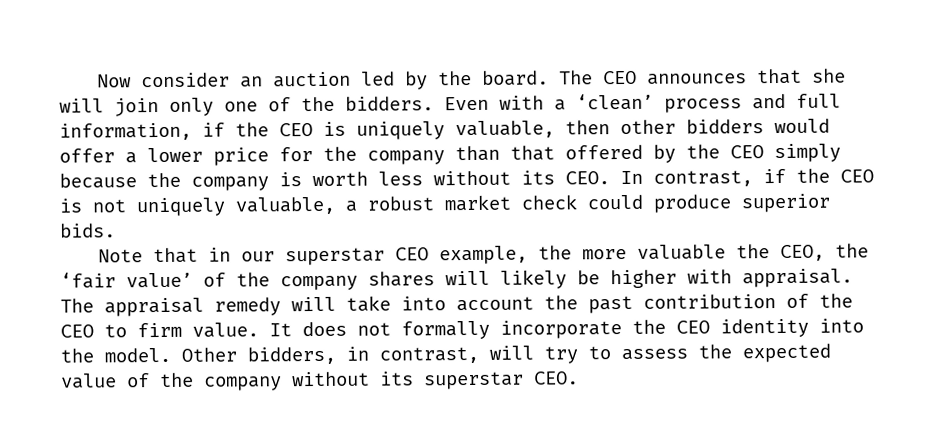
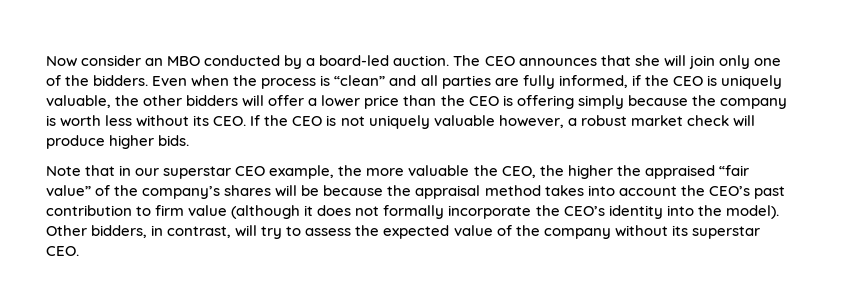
[272,70,549,90] auction led by the board. -> [167,55,450,69] MBO conducted by a board-led auction.
[499,93,841,113] [59,122,192,141] with a ‘clean’ process and full information, -> [191,75,628,89] when the process is “clean” and all parties are fully informed,
[565,120,610,135] then -> [115,95,140,106] the
[774,118,830,134] would -> [242,95,265,107] will
[279,144,764,165] for the company than that offered by the CEO -> [403,95,574,109] than the CEO is offering
[620,168,786,187] In contrast, if -> [250,115,261,126] If
[235,196,335,215] valuable, -> [433,115,564,128] valuable however,
[587,193,830,213] could produce superior -> [732,115,755,127] [46,135,155,149] will produce higher
[60,272,358,291] ‘fair value’ of the company -> [567,165,749,179] [46,185,221,199] higher the appraised “fair value” of the company’s
[500,268,853,289] [60,295,391,317] likely be higher with appraisal. The appraisal remedy will take -> [301,185,584,199] be because the appraisal method takes
(578, 302) none -> [708,186,750,196] CEO’s
[786,293,853,308] [60,322,292,338] of the CEO to firm value. It -> [136,205,314,219] to firm value (although it
[676,320,710,334] CEO -> [563,206,605,216] CEO’s
[104,347,171,363] model. -> [725,205,779,219] model).

